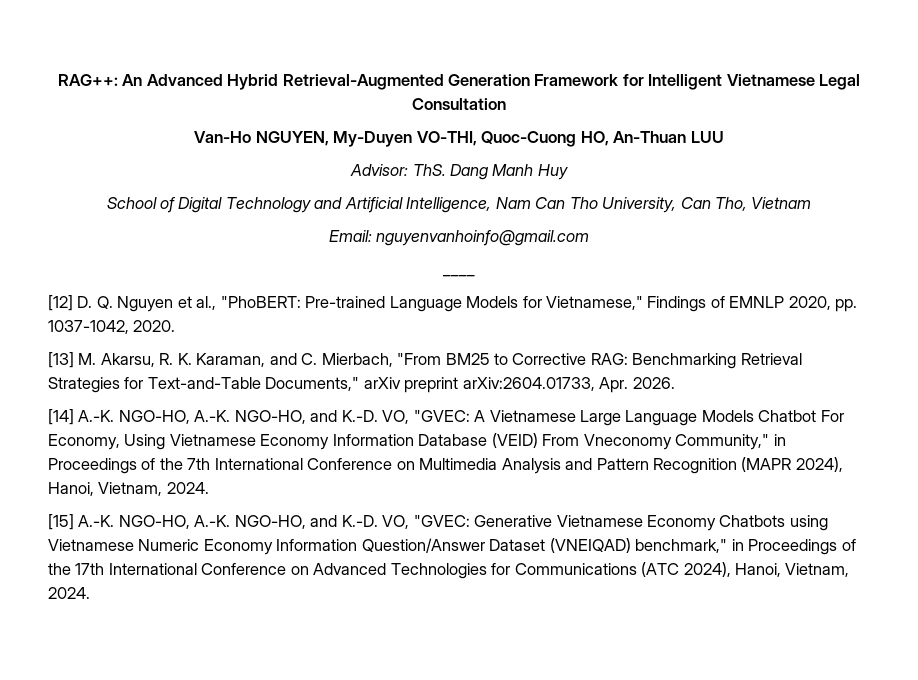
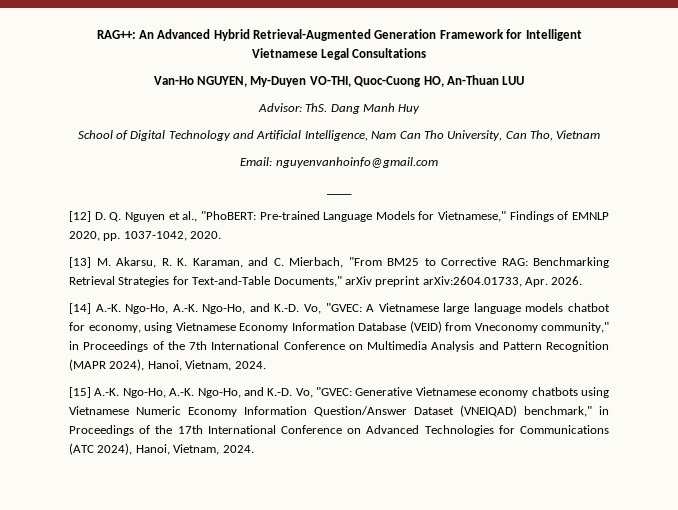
[412,98,506,110] Consultation -> [352,48,427,58] Consultations
[118,410,410,424] NGO-HO, A.-K. NGO-HO, and K.-D. VO, -> [125,303,322,314] Ngo-Ho, A.-K. Ngo-Ho, and K.-D. Vo,
[580,410,844,426] [48,434,166,450] Large Language Models Chatbot For Economy, Using -> [443,303,610,314] [69,322,172,333] large language models chatbot for economy, using
[542,434,770,450] From Vneconomy Community," -> [445,322,609,333] from Vneconomy community,"
[118,515,410,529] NGO-HO, A.-K. NGO-HO, and K.-D. VO, -> [122,387,313,398] Ngo-Ho, A.-K. Ngo-Ho, and K.-D. Vo,
[647,515,786,531] Economy Chatbots -> [479,387,578,398] economy chatbots

